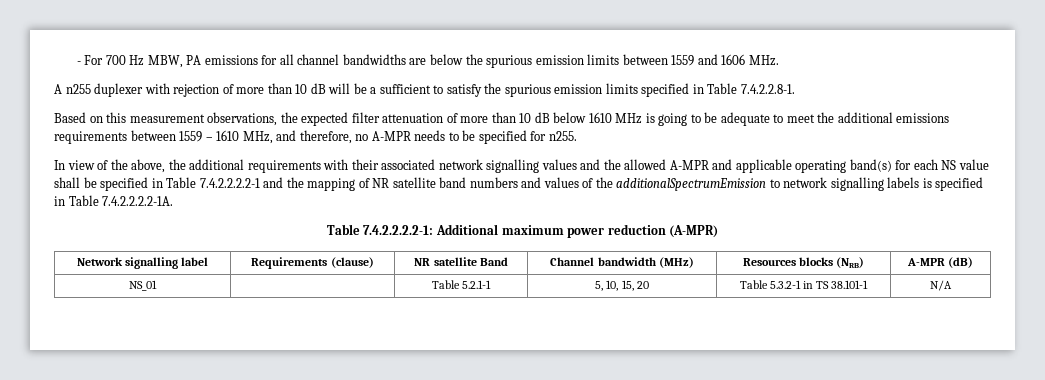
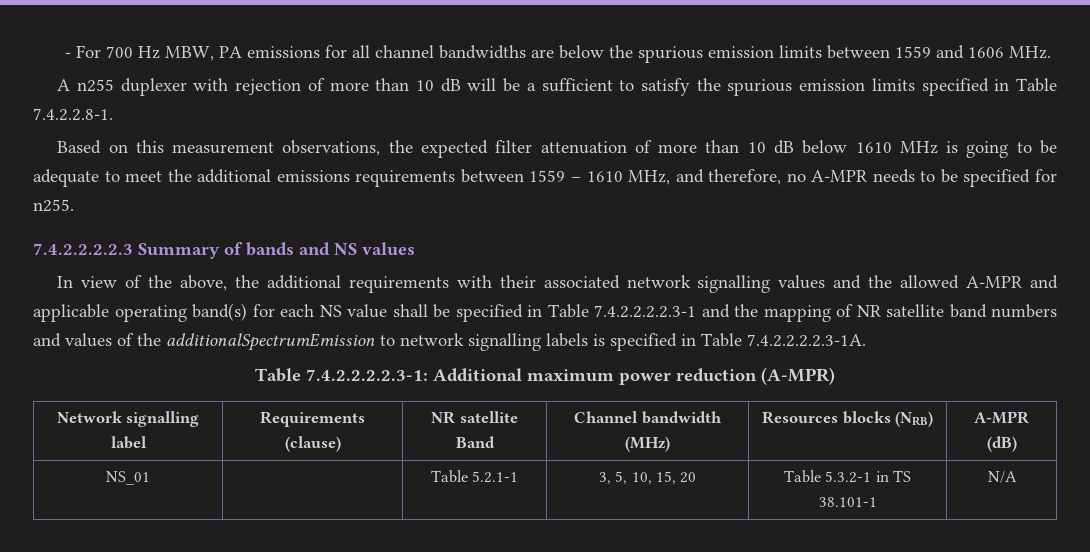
(577, 136) none -> [33,242,415,259] // 7.4.2.2.2.2.3 Summary of bands and NS values
[199,178,260,188] 7.4.2.2.2.2-1 -> [594,305,696,318] 7.4.2.2.2.2.3-1
[102,196,174,206] [326,224,434,235] 7.4.2.2.2.2-1A. // Table 7.4.2.2.2.2-1: -> [747,334,866,347] [255,368,428,382] 7.4.2.2.2.2.3-1A. // Table 7.4.2.2.2.2.3-1:
(492, 284) none -> [598,472,611,484] 3,

